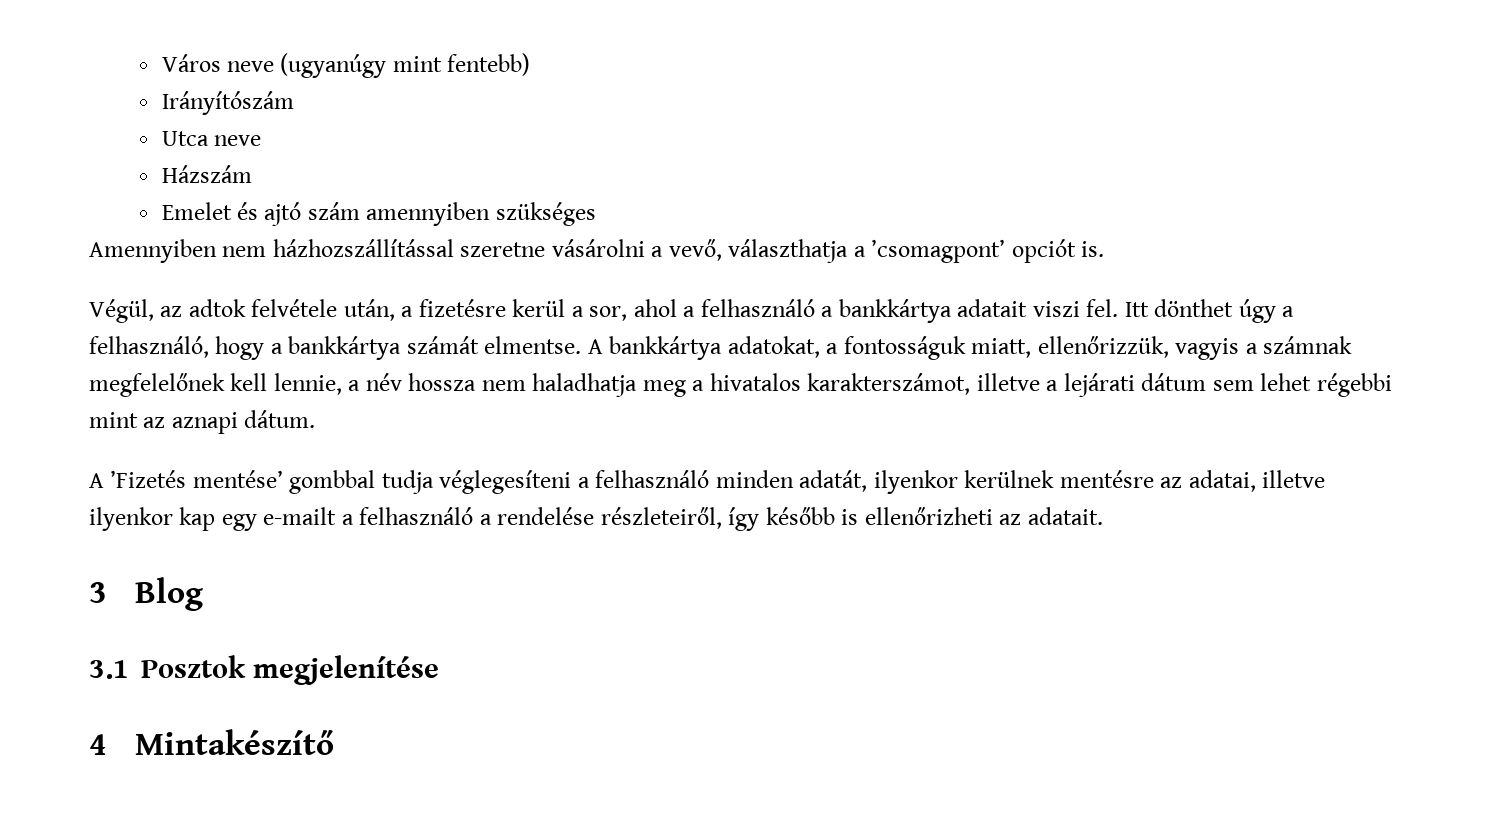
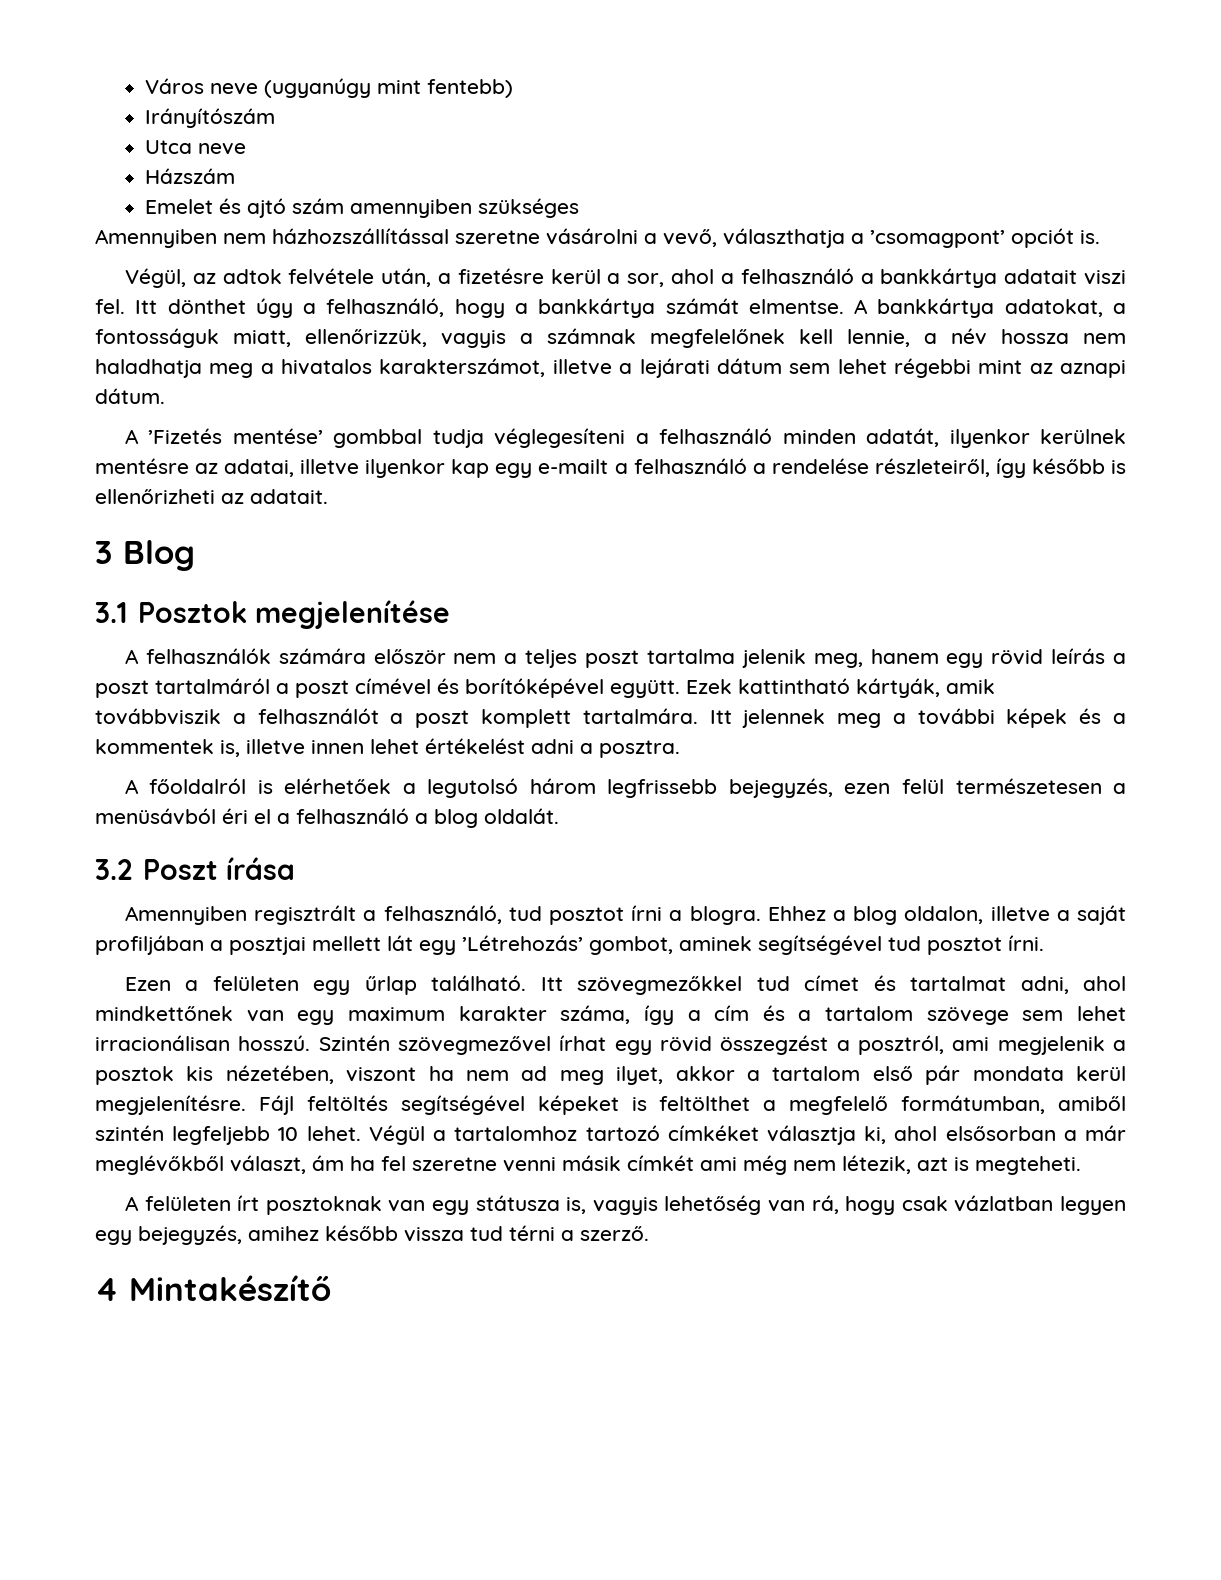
(440, 670) none -> [124,648,1127,668] [95,678,995,698] [95,708,1127,728] [95,738,680,758] [124,778,1126,798] [95,808,559,828] [95,857,295,880] [124,905,1126,925] [95,935,1044,955] [124,975,1126,995] [95,1005,1126,1025] [95,1035,1127,1055] [95,1065,1126,1085] [95,1095,1126,1115] [95,1125,1126,1145] [95,1155,1081,1175] [124,1195,1126,1215] [95,1225,649,1245] // A felhasználók számára először nem a teljes poszt tartalma jelenik meg, hanem egy rövid leírás a poszt tartalmáról a poszt címével és borítóképével együtt. Ezek kattintható kártyák, amik továbbviszik a felhasználót a poszt komplett tartalmára. Itt jelennek meg a további képek és a kommentek is, illetve innen lehet értékelést adni a posztra. // A főoldalról is elérhetőek a legutolsó három legfrissebb bejegyzés, ezen felül természetesen a menüsávból éri el a felhasználó a blog oldalát. // 3.2 Poszt írása // Amennyiben regisztrált a felhasználó, tud posztot írni a blogra. Ehhez a blog oldalon, illetve a saját profiljában a posztjai mellett lát egy ’Létrehozás’ gombot, aminek segítségével tud posztot írni. // Ezen a felületen egy űrlap található. Itt szövegmezőkkel tud címet és tartalmat adni, ahol mindkettőnek van egy maximum karakter száma, így a cím és a tartalom szövege sem lehet irracionálisan hosszú. Szintén szövegmezővel írhat egy rövid összegzést a posztról, ami megjelenik a posztok kis nézetében, viszont ha nem ad meg ilyet, akkor a tartalom első pár mondata kerül megjelenítésre. Fájl feltöltés segítségével képeket is feltölthet a megfelelő formátumban, amiből szintén legfeljebb 10 lehet. Végül a tartalomhoz tartozó címkéket választja ki, ahol elsősorban a már meglévőkből választ, ám ha fel szeretne venni másik címkét ami még nem létezik, azt is megteheti. // A felületen írt posztoknak van egy státusza is, vagyis lehetőség van rá, hogy csak vázlatban legyen egy bejegyzés, amihez később vissza tud térni a szerző.

